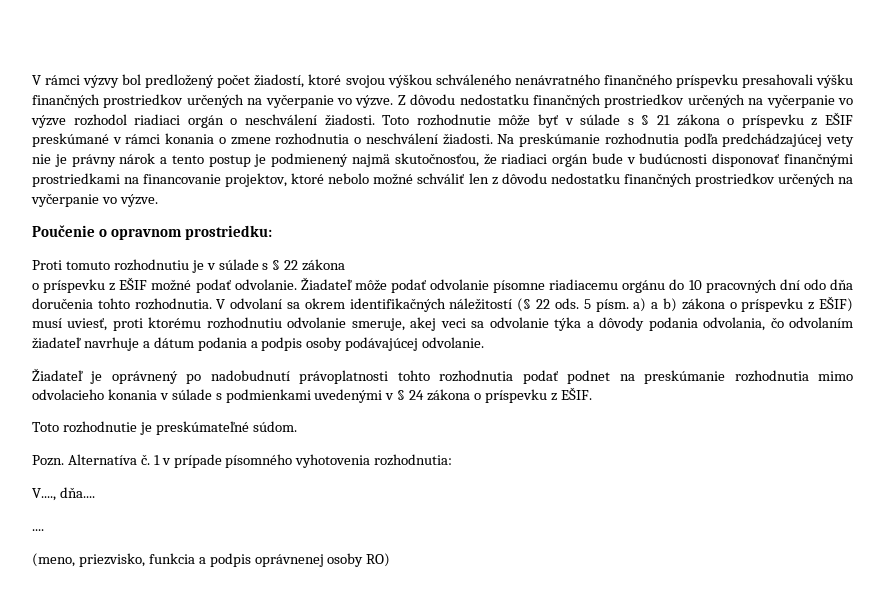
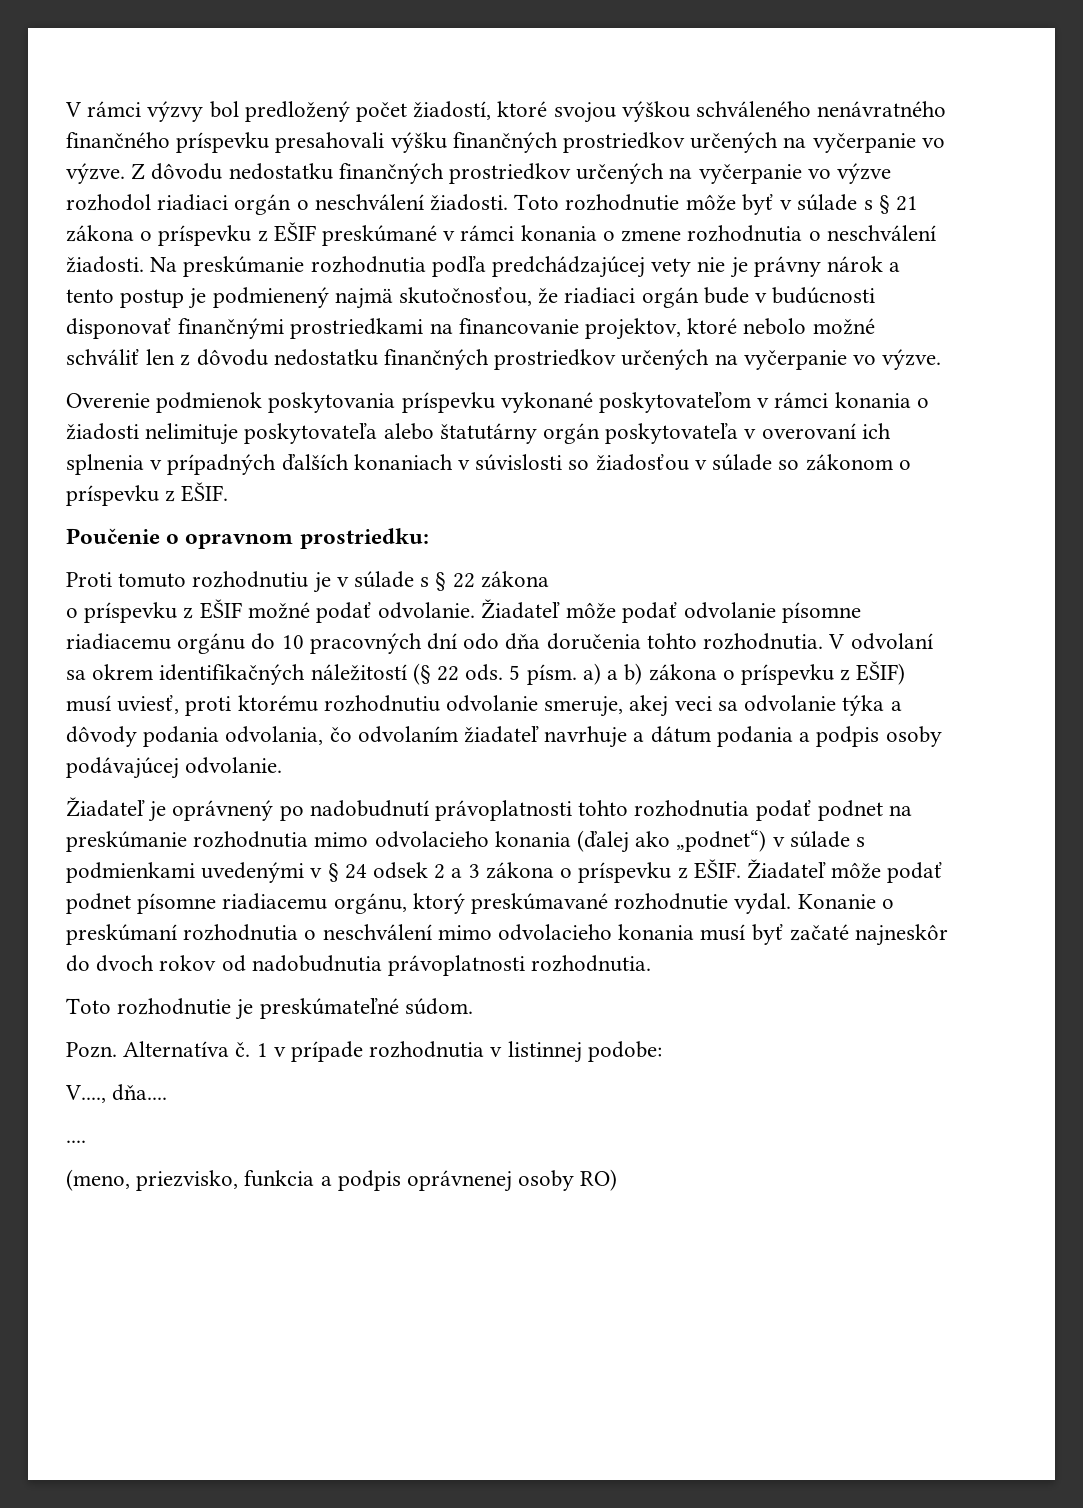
(158, 200) none -> [66,391,929,413] [66,422,891,445] [66,453,911,475] [66,482,229,506] // Overenie podmienok poskytovania príspevku vykonané poskytovateľom v rámci konania o žiadosti nelimituje poskytovateľa alebo štatutárny orgán poskytovateľa v overovaní ich splnenia v prípadných ďalších konaniach v súvislosti so žiadosťou v súlade so zákonom o príspevku z EŠIF.
(157, 394) none -> [577,830,767,853] (ďalej ako „podnet“)
(425, 395) none -> [373,862,480,879] odsek 2 a 3
(592, 393) none -> [746,859,944,883] [66,893,894,914] [66,924,949,946] [66,955,652,976] Žiadateľ môže podať podnet písomne riadiacemu orgánu, ktorý preskúmavané rozhodnutie vydal. Konanie o preskúmaní rozhodnutia o neschválení mimo odvolacieho konania musí byť začaté najneskôr do dvoch rokov od nadobudnutia právoplatnosti rozhodnutia.
[225,454,453,468] písomného vyhotovenia rozhodnutia: -> [369,1041,662,1063] rozhodnutia v listinnej podobe:

